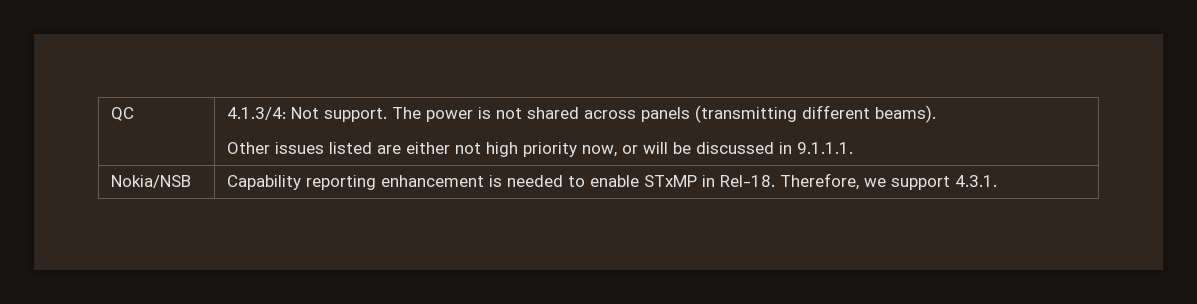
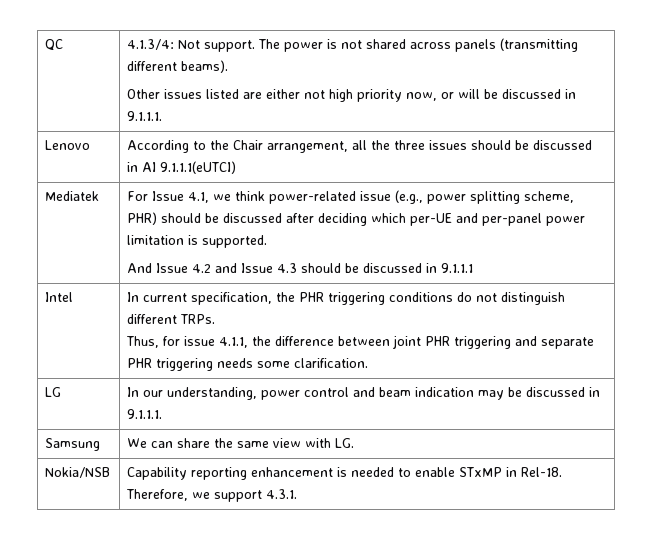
(853, 148) none -> [45,140,91,150] [127,140,593,153] [127,161,237,174] [45,191,100,201] [127,190,575,204] [127,212,586,226] [127,235,268,248] [127,263,474,273] [45,292,74,302] [127,292,566,305] [127,314,216,324] [126,335,595,349] [127,358,369,371] [45,387,62,397] [127,387,601,400] [127,409,163,419] [45,438,101,451] [127,438,355,448] // Lenovo | According to the Chair arrangement, all the three issues should be discussed in AI 9.1.1.1(eUTCI) // Mediatek | For Issue 4.1, we think power-related issue (e.g., power splitting scheme, PHR) should be discussed after deciding which per-UE and per-panel power limitation is supported. // And Issue 4.2 and Issue 4.3 should be discussed in 9.1.1.1 // Intel | In current specification, the PHR triggering conditions do not distinguish different TRPs. // Thus, for issue 4.1.1, the difference between joint PHR triggering and separate PHR triggering needs some clarification. // LG | In our understanding, power control and beam indication may be discussed in 9.1.1.1. // Samsung | We can share the same view with LG.

